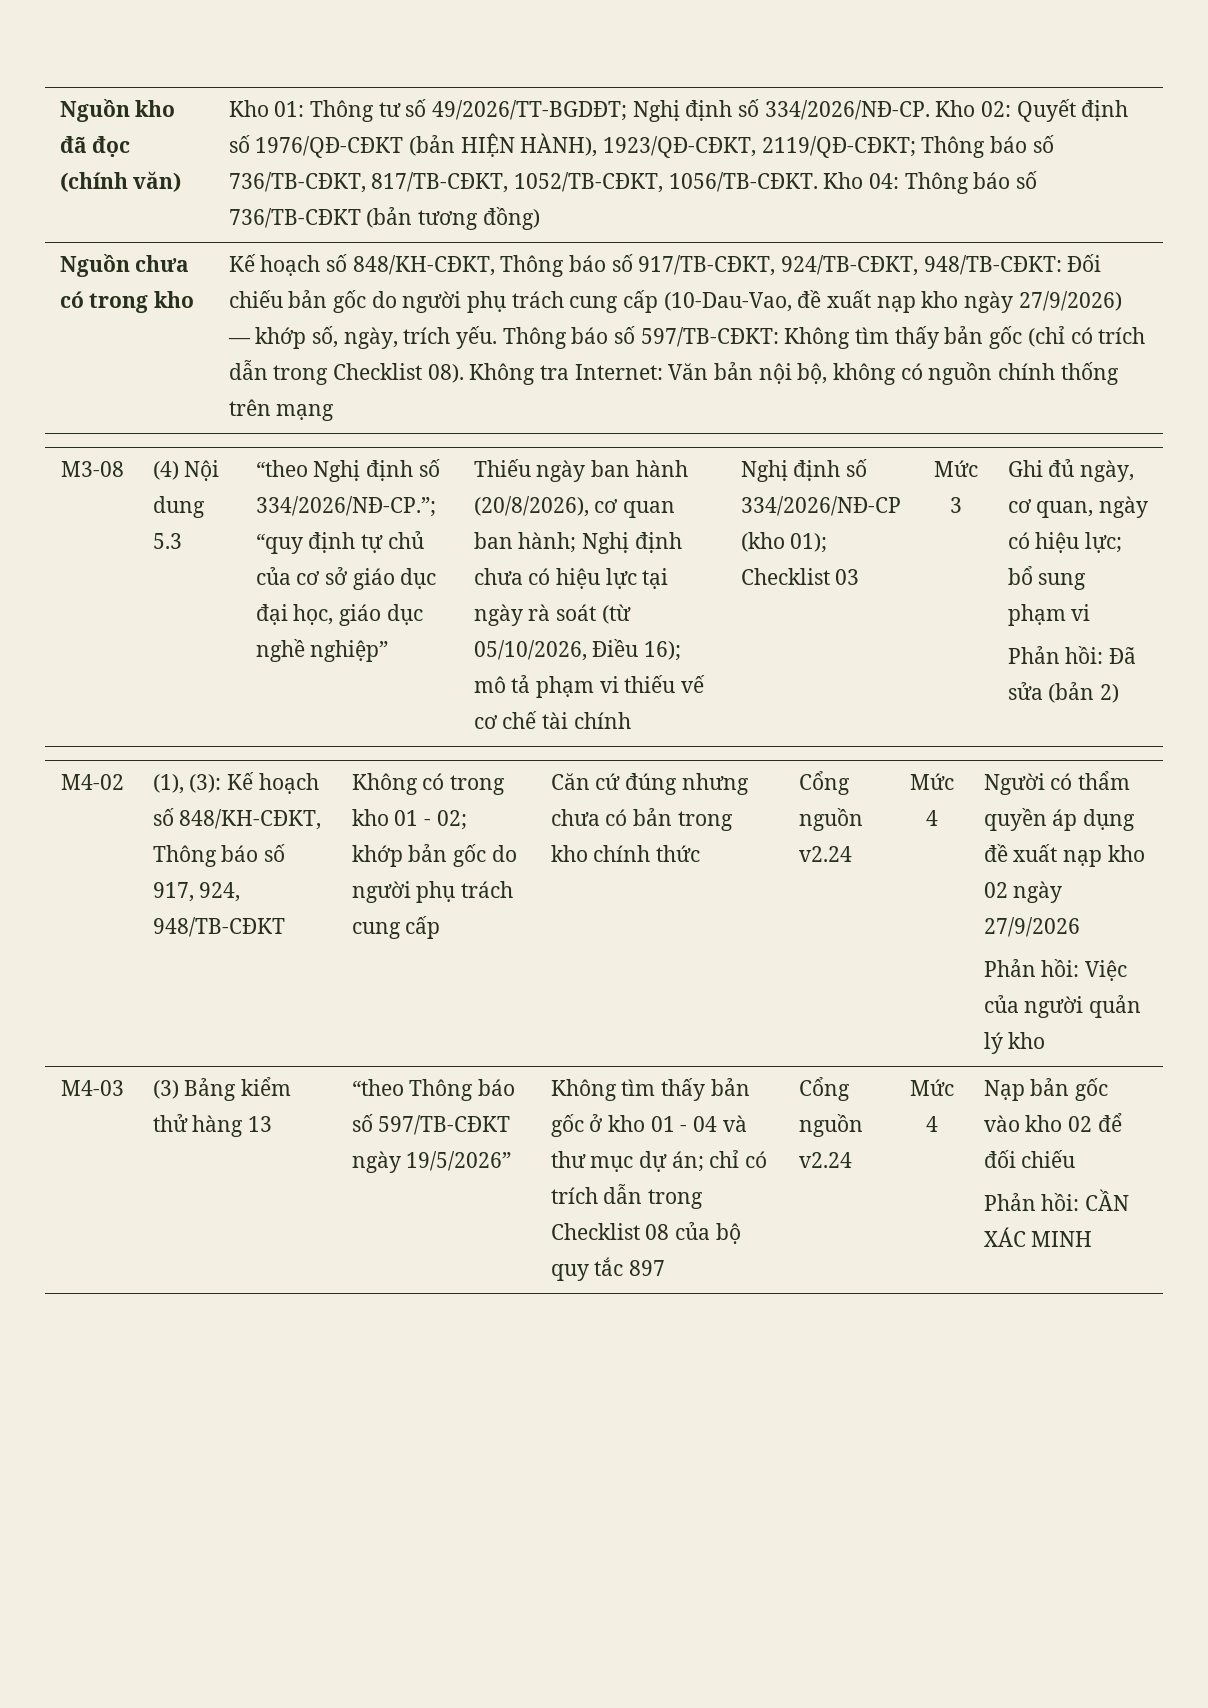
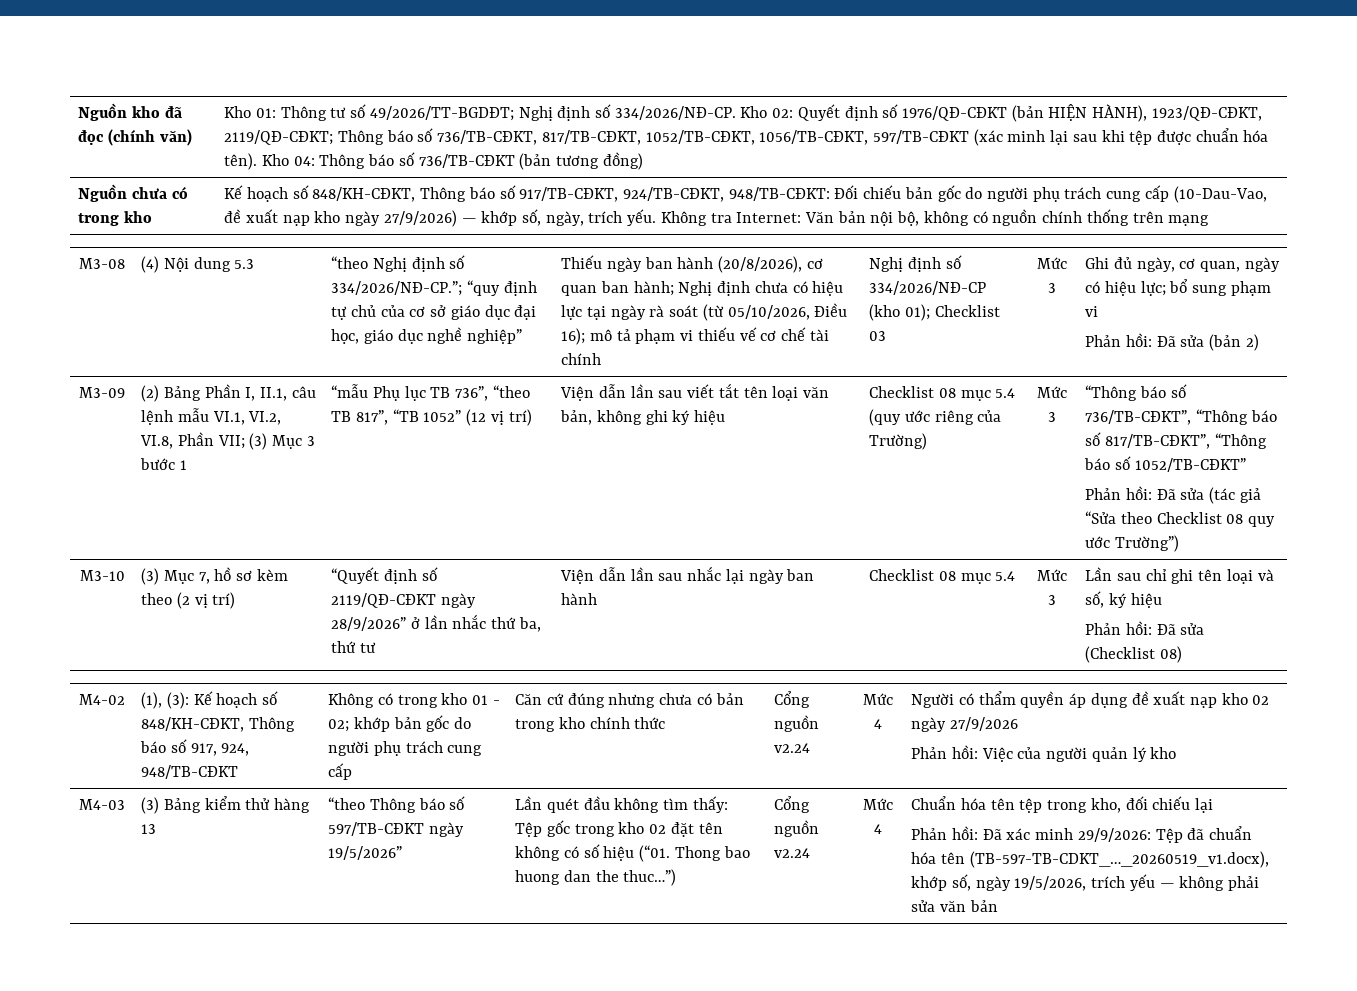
[668,172,818,192] 1056/TB-CĐKT. -> [759,128,1269,146] [224,153,258,170] 1056/TB-CĐKT, 597/TB-CĐKT (xác minh lại sau khi tệp được chuẩn hóa tên).
[502,326,1146,349] [228,360,464,385] Thông báo số 597/TB-CĐKT: Không tìm thấy bản gốc (chỉ có trích dẫn trong Checklist 08). -> (657, 217) none
(1120, 693) none -> [79,387,125,398] [141,384,316,402] [141,408,282,425] [140,432,315,450] [140,458,187,470] [331,384,530,401] [331,409,532,426] [560,383,829,401] [560,410,726,425] [869,386,1016,401] [869,409,1002,426] [869,433,928,450] [1036,386,1067,398] [1047,412,1056,422] [1085,384,1187,401] [1085,409,1277,425] [1085,432,1267,449] [1084,456,1246,472] [1085,486,1261,504] [1085,511,1276,527] [1085,535,1179,552] [79,570,125,581] [141,567,288,585] [141,592,236,609] [331,567,438,584] [331,593,476,608] [331,614,541,632] [331,641,376,653] [560,566,815,584] [561,593,598,605] [869,569,1016,584] [1036,569,1067,581] [1047,595,1056,605] [1085,567,1274,584] [1085,591,1162,608] [1085,621,1205,635] [1085,646,1182,663] // M3-09 | (2) Bảng Phần I, II.1, câu lệnh mẫu VI.1, VI.2, VI.8, Phần VII; (3) Mục 3 bước 1 | “mẫu Phụ lục TB 736”, “theo TB 817”, “TB 1052” (12 vị trí) | Viện dẫn lần sau viết tắt tên loại văn bản, không ghi ký hiệu | Checklist 08 mục 5.4 (quy ước riêng của Trường) | Mức 3 | “Thông báo số 736/TB-CĐKT”, “Thông báo số 817/TB-CĐKT”, “Thông báo số 1052/TB-CĐKT” // Phản hồi: Đã sửa (tác giả “Sửa theo Checklist 08 quy ước Trường”) // M3-10 | (3) Mục 7, hồ sơ kèm theo (2 vị trí) | “Quyết định số 2119/QĐ-CĐKT ngày 28/9/2026” ở lần nhắc thứ ba, thứ tư | Viện dẫn lần sau nhắc lại ngày ban hành | Checklist 08 mục 5.4 | Mức 3 | Lần sau chỉ ghi tên loại và số, ký hiệu // Phản hồi: Đã sửa (Checklist 08)
[550,1078,750,1101] [550,1114,747,1137] [550,1150,768,1172] [550,1184,704,1209] [550,1222,741,1244] [550,1257,666,1281] [798,1077,850,1101] [798,1114,863,1137] [798,1152,852,1168] [910,1079,954,1096] [926,1116,938,1132] [983,1078,1109,1101] [983,1113,1122,1132] Không tìm thấy bản gốc ở kho 01 - 04 và thư mục dự án; chỉ có trích dẫn trong Checklist 08 của bộ quy tắc 897 | Cổng nguồn v2.24 | Mức 4 | Nạp bản gốc vào kho 02 để -> [515,796,728,813] [515,820,723,837] [515,844,750,862] [515,869,677,886] [774,796,811,813] [774,820,820,837] [774,848,811,858] [862,798,893,810] [873,824,882,834] [911,796,1121,813] Lần quét đầu không tìm thấy: Tệp gốc trong kho 02 đặt tên không có số hiệu (“01. Thong bao huong dan the thuc…”) | Cổng nguồn v2.24 | Mức 4 | Chuẩn hóa tên tệp trong kho,
[983,1189,1130,1211] [983,1227,1093,1247] // Phản hồi: CẦN XÁC MINH -> [1194,798,1213,813] [911,826,1252,843] [911,851,1269,868] [911,874,1259,891] [911,900,998,912] lại // Phản hồi: Đã xác minh 29/9/2026: Tệp đã chuẩn hóa tên (TB-597-TB-CDKT_…_20260519_v1.docx), khớp số, ngày 19/5/2026, trích yếu — không phải sửa văn bản

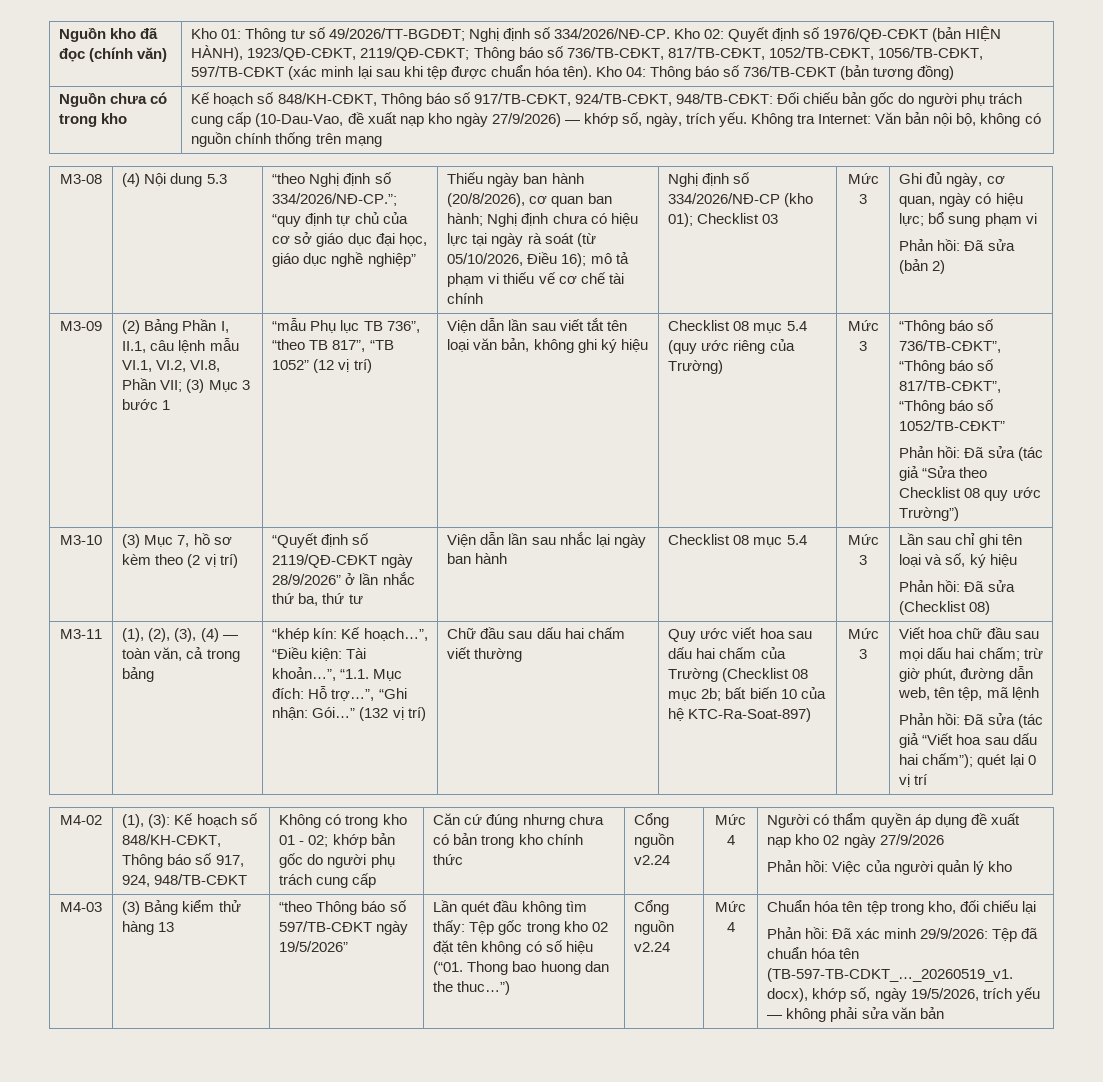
(1182, 654) none -> [60,629,102,639] [122,628,238,642] [122,647,240,662] [122,667,155,682] [272,627,428,642] [272,647,367,661] [272,667,403,681] [272,686,407,701] [272,707,426,721] [447,627,625,639] [447,647,523,662] [668,627,812,642] [668,647,786,659] [668,668,809,682] [668,687,826,701] [668,708,812,722] [847,628,879,639] [859,649,867,659] [899,627,1039,639] [899,647,1043,661] [899,666,1033,682] [898,687,1039,701] [899,713,1043,728] [899,733,1037,748] [899,753,1036,768] [899,774,929,787] // M3-11 | (1), (2), (3), (4) — toàn văn, cả trong bảng | “khép kín: Kế hoạch…”, “Điều kiện: Tài khoản…”, “1.1. Mục đích: Hỗ trợ…”, “Ghi nhận: Gói…” (132 vị trí) | Chữ đầu sau dấu hai chấm viết thường | Quy ước viết hoa sau dấu hai chấm của Trường (Checklist 08 mục 2b; bất biến 10 của hệ KTC-Ra-Soat-897) | Mức 3 | Viết hoa chữ đầu sau mọi dấu hai chấm; trừ giờ phút, đường dẫn web, tên tệp, mã lệnh // Phản hồi: Đã sửa (tác giả “Viết hoa sau dấu hai chấm”); quét lại 0 vị trí

